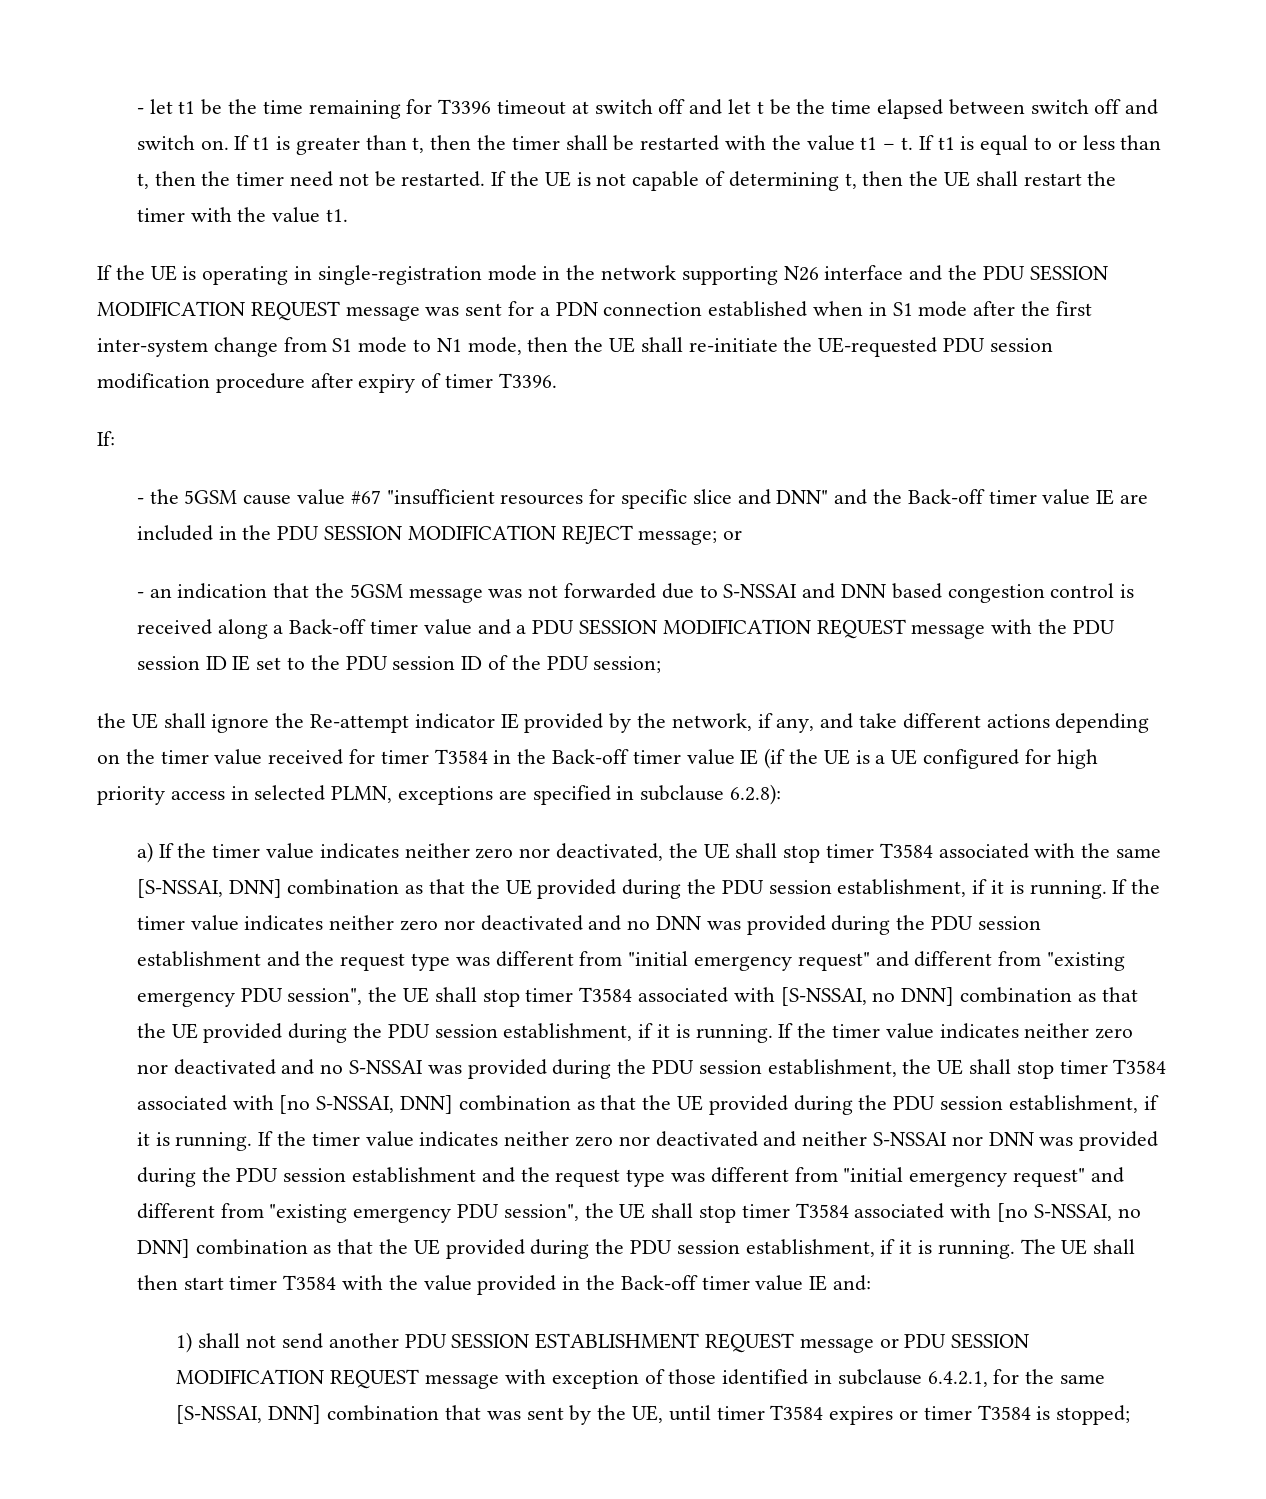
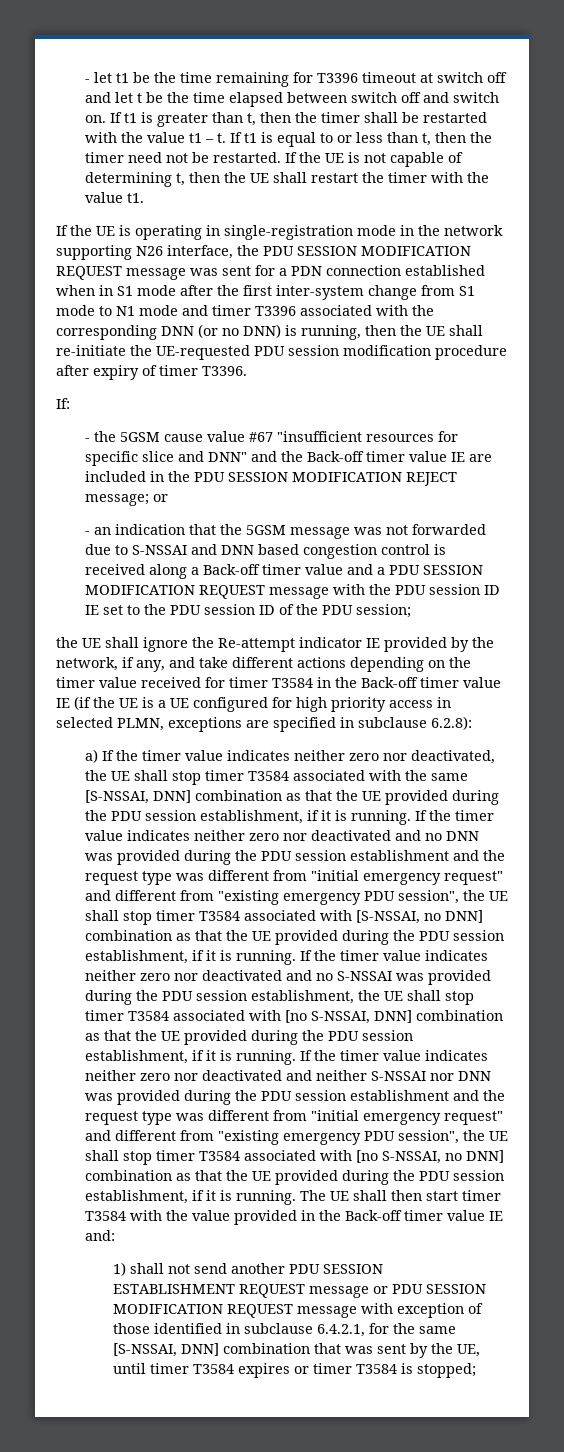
[824,265,943,281] interface and -> [167,245,233,259] interface,
[467,337,522,355] mode, -> [139,305,434,316] [56,324,361,340] mode and timer T3396 associated with the corresponding DNN (or no DNN) is running,

